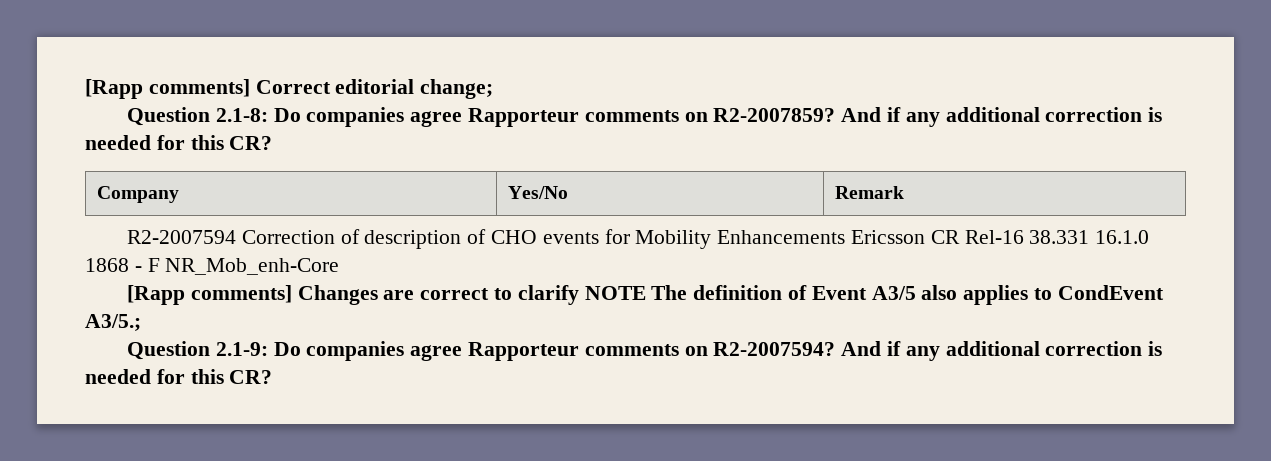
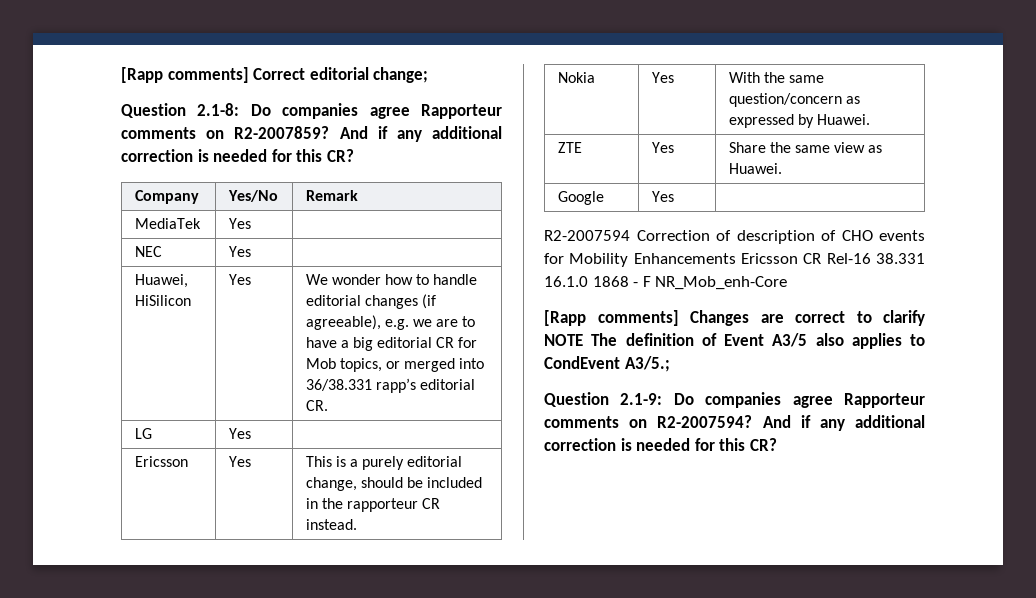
(905, 192) none -> [134,218,201,229] [228,218,251,229] [134,246,162,257] [228,246,251,257] [134,274,188,288] [134,295,191,306] [228,274,251,285] [305,274,478,285] [305,294,436,309] [305,315,476,330] [305,337,478,351] [305,358,485,372] [305,378,475,393] [305,400,328,411] [134,428,152,439] [228,428,251,439] [134,456,188,467] [228,456,251,467] [305,456,463,470] [305,477,483,491] [305,498,441,512] [305,519,357,530] [557,72,595,83] [651,72,674,83] [728,72,824,83] [728,93,860,107] [728,114,870,128] [557,142,582,153] [651,142,674,153] [728,142,883,153] [728,163,782,174] [557,191,604,205] [651,191,674,202] // MediaTek | Yes | // NEC | Yes | // Huawei, HiSilicon | Yes | We wonder how to handle editorial changes (if agreeable), e.g. we are to have a big editorial CR for Mob topics, or merged into 36/38.331 rapp’s editorial CR. // LG | Yes | // Ericsson | Yes | This is a purely editorial change, should be included in the rapporteur CR instead. // Nokia | Yes | With the same question/concern as expressed by Huawei. // ZTE | Yes | Share the same view as Huawei. // Google | Yes |

